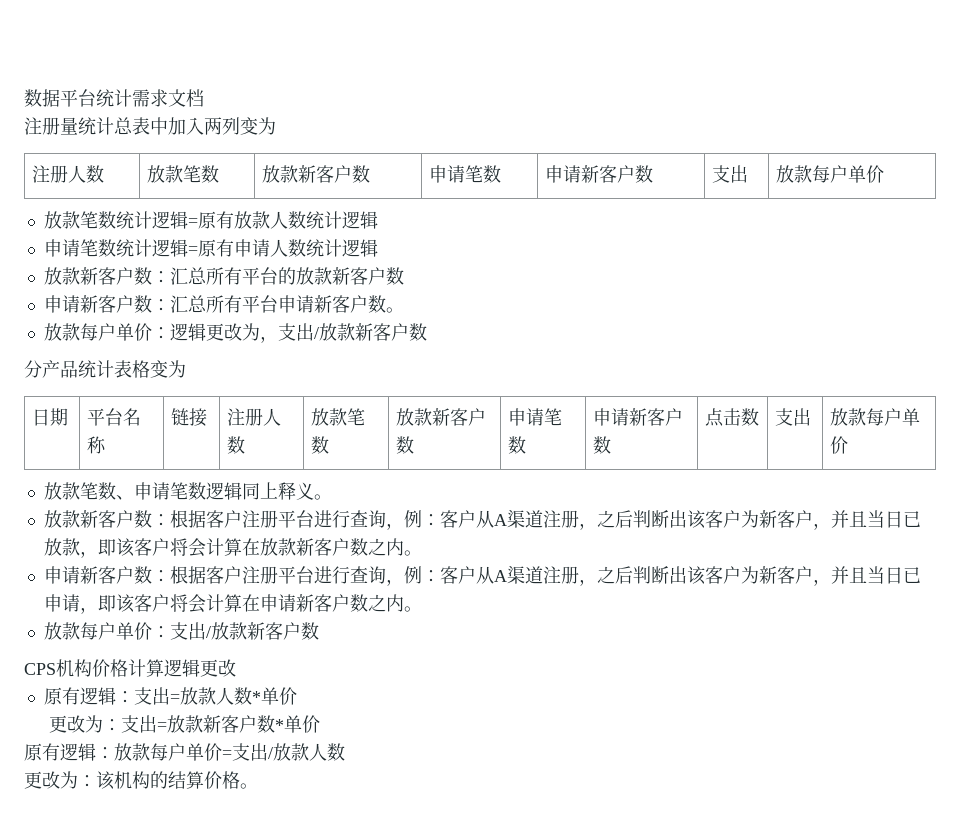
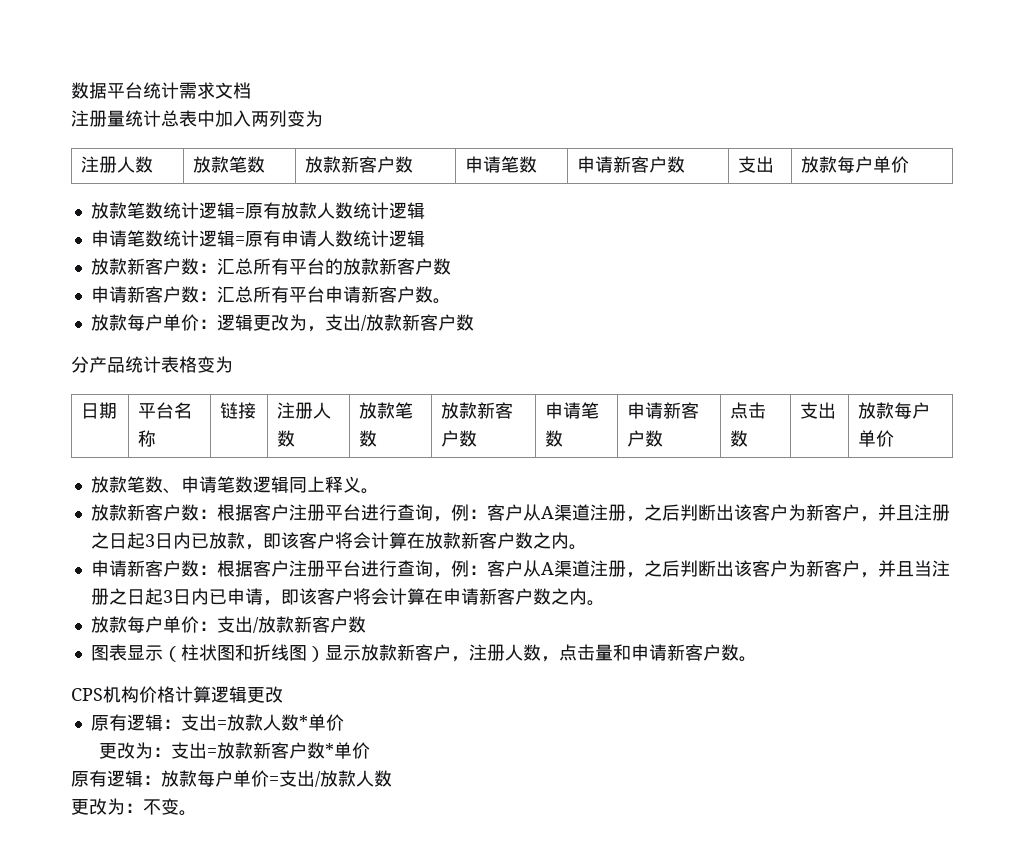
[866,510,903,528] 当日 -> [913,504,950,521] [90,532,191,549] 注册之日起3日内
[884,567,903,584] 日 -> [931,560,950,577] [90,588,209,605] 注册之日起3日内
(319, 631) none -> [90,644,757,662] // 图表显示（柱状图和折线图）显示放款新客户，注册人数，点击量和申请新客户数。
[96,771,240,790] 该机构的结算价格 -> [143,798,179,815] 不变

